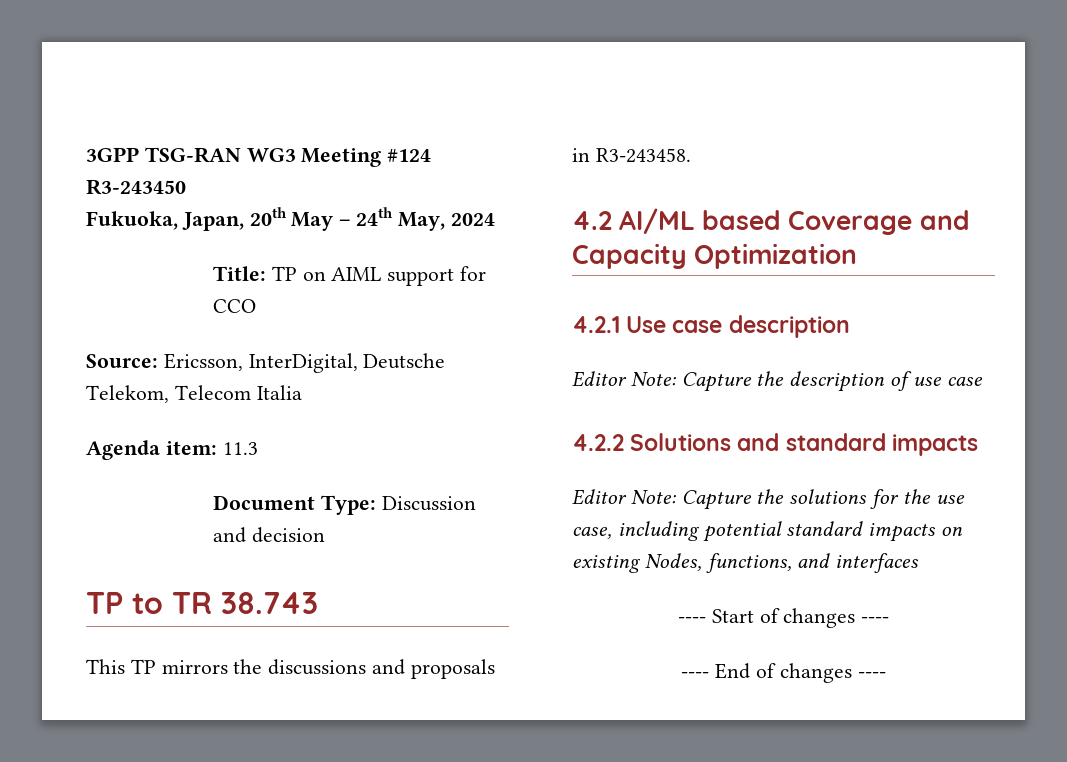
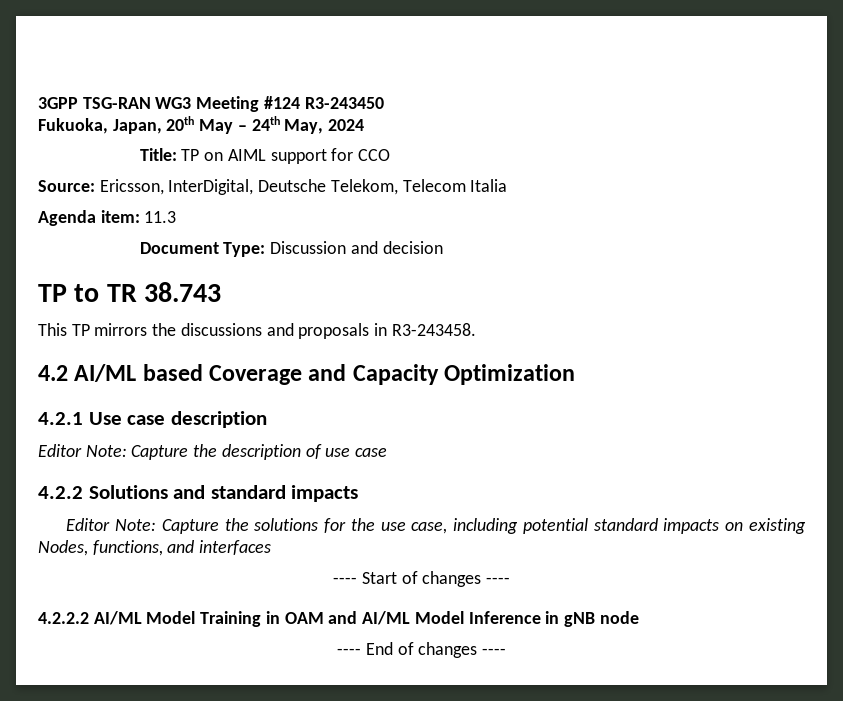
(890, 620) none -> [38,611,639,627] // 4.2.2.2 AI/ML Model Training in OAM and AI/ML Model Inference in gNB node

